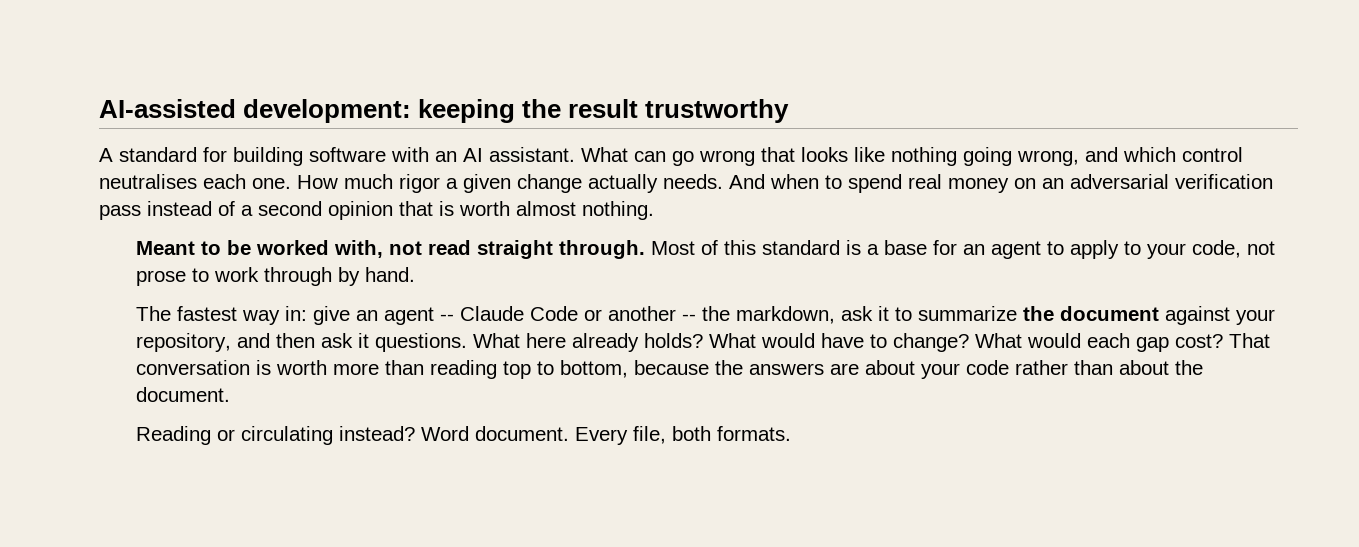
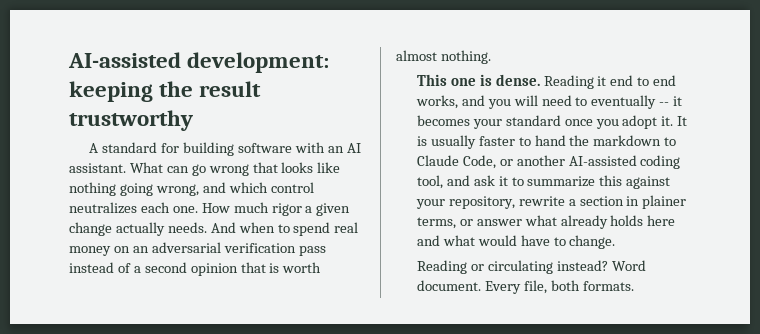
[99,174,197,189] neutralises -> [69,202,137,214] neutralizes
[135,240,1275,259] [135,267,415,286] [135,306,835,325] Meant to be worked with, not read straight through. Most of this standard is a base for an agent to apply to your code, not prose to work through by hand. // The fastest way in: give an agent -- Claude Code or another -- the markdown, -> [416,74,677,89] [415,95,683,109] [416,115,688,129] [416,135,677,149] [416,155,681,169] [416,175,470,189] This one is dense. Reading it end to end works, and you will need to eventually -- it becomes your standard once you adopt it. It is usually faster to hand the markdown to Claude Code, or another AI-assisted coding tool, and
[1022,306,1159,321] the document -> [599,175,623,186] this
[236,333,1270,352] [135,360,1203,379] [135,387,230,402] and then ask it questions. What here already holds? What would have to change? What would each gap cost? That conversation is worth more than reading top to bottom, because the answers are about your code rather than about the document. -> [518,195,687,209] [416,215,676,229] [416,235,616,249] rewrite a section in plainer terms, or answer what already holds here and what would have to change.

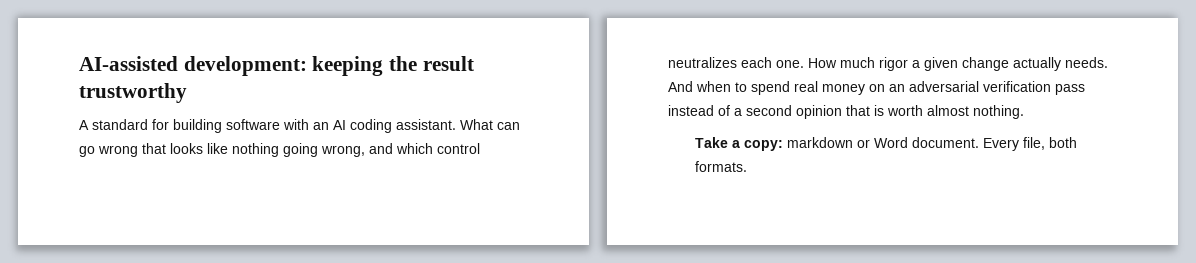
(361, 148) none -> [350,119,392,133] coding
[416,74,677,89] [415,95,683,109] [416,115,688,129] [416,135,677,149] [416,155,681,169] [416,175,671,189] [415,195,687,209] [416,215,676,229] [416,235,616,249] [416,260,608,274] This one is dense. Reading it end to end works, and you will need to eventually -- it becomes your standard once you adopt it. It is usually faster to hand the markdown to Claude Code, or another AI-assisted coding tool, and ask it to summarize this against your repository, rewrite a section in plainer terms, or answer what already holds here and what would have to change. // Reading or circulating instead? -> [694,137,870,151] Take a copy: markdown or

